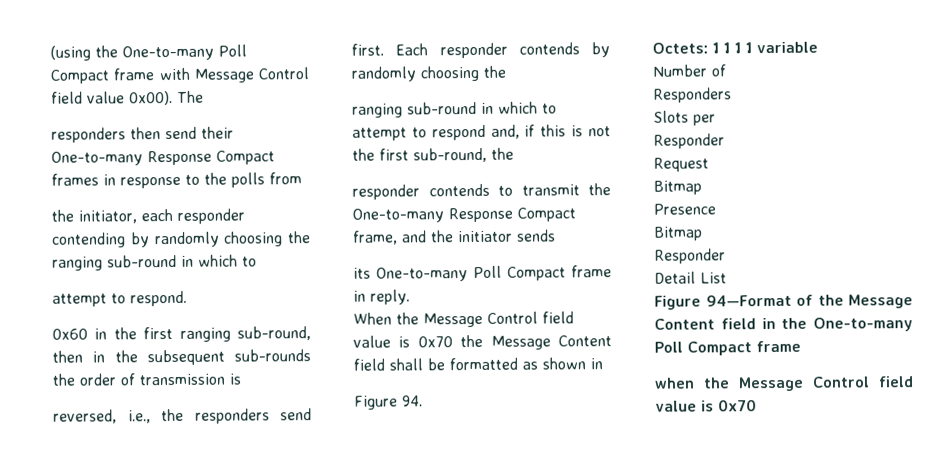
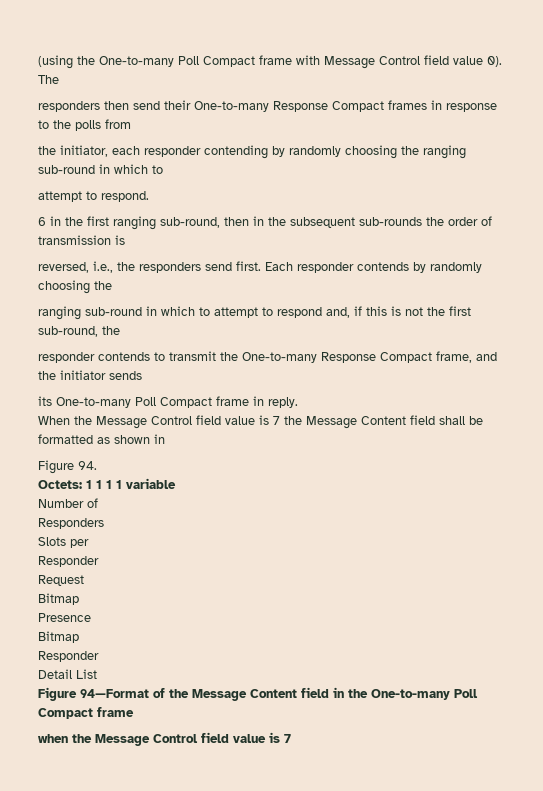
[129,91,173,106] 0x00). -> [487,56,502,67] 0).
[52,328,88,340] 0x60 -> [38,217,46,226] 6
[417,336,453,348] 0x70 -> [273,416,280,425] 7
[718,399,757,412] 0x70 -> [284,734,291,743] 7

